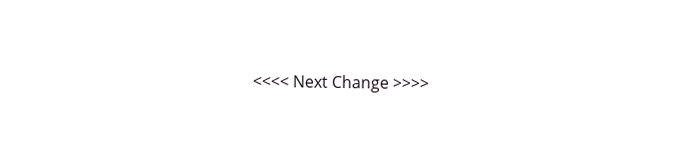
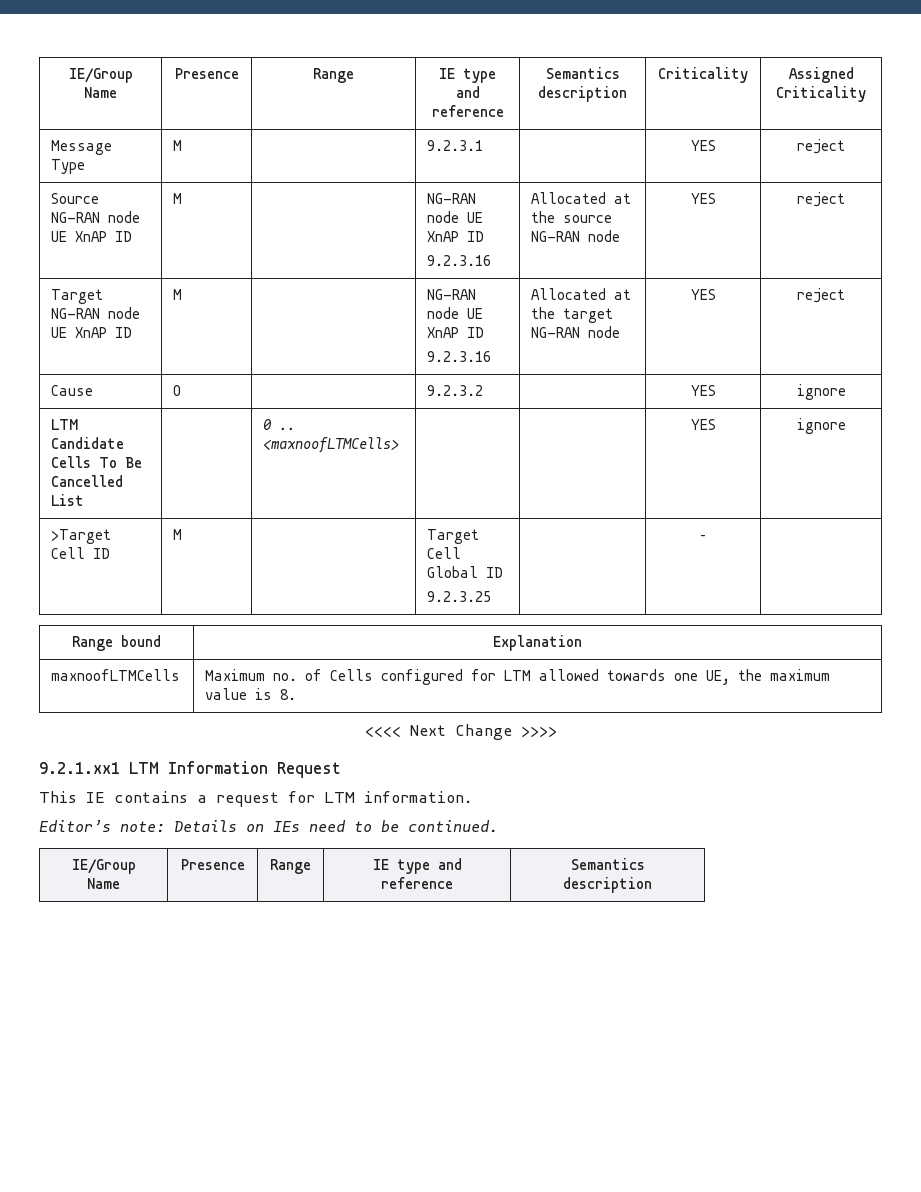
[251,74,430,93] <<<< Next Change >>>> -> [68,68,133,83] [84,87,117,98] [174,68,239,79] [312,68,354,83] [439,68,496,83] [455,86,480,98] [431,105,504,117] [545,67,620,79] [538,86,627,102] [658,67,748,83] [788,67,854,83] [776,86,866,102] [51,140,113,155] [51,159,86,174] [173,140,183,151] [427,140,484,151] [690,140,716,151] [797,139,845,154] [51,193,100,204] [51,211,141,223] [51,231,133,242] [173,193,183,204] [427,193,477,204] [427,211,484,223] [427,231,485,242] [427,255,492,266] [531,192,632,204] [531,211,613,223] [531,230,621,242] [690,193,716,204] [797,192,845,207] [51,289,104,304] [51,307,141,319] [51,327,133,338] [173,289,183,300] [427,289,477,300] [427,307,484,319] [427,327,485,338] [427,351,492,362] [531,288,632,300] [531,307,614,323] [531,326,621,338] [690,289,716,300] [797,288,845,303] [51,385,94,396] [173,385,182,396] [427,385,484,396] [690,385,716,396] [796,384,846,400] [51,419,79,430] [51,437,125,449] [51,456,143,468] [51,475,124,487] [51,494,85,506] [263,419,296,430] [263,437,400,453] [690,419,716,430] [796,418,846,434] [51,529,112,544] [51,547,111,559] [173,529,183,540] [427,529,480,544] [427,547,462,559] [427,566,504,578] [427,591,492,602] [699,534,707,540] [72,635,161,651] [493,635,582,651] [51,669,181,681] [205,669,831,685] [205,688,297,700] [364,724,557,740] [39,761,341,778] [39,791,473,807] [39,820,498,832] [71,859,136,874] [87,878,120,889] [180,859,245,870] [270,859,311,874] [372,858,462,874] [380,877,453,889] [570,858,645,870] [563,877,652,893] IE/Group Name | Presence | Range | IE type and reference | Semantics description | Criticality | Assigned Criticality // Message Type | M | | 9.2.3.1 | | YES | reject // Source NG-RAN node UE XnAP ID | M | | NG-RAN node UE XnAP ID // 9.2.3.16 | Allocated at the source NG-RAN node | YES | reject // Target NG-RAN node UE XnAP ID | M | | NG-RAN node UE XnAP ID // 9.2.3.16 | Allocated at the target NG-RAN node | YES | reject // Cause | O | | 9.2.3.2 | | YES | ignore // LTM Candidate Cells To Be Cancelled List | | 0 .. <maxnoofLTMCells> | | | YES | ignore // >Target Cell ID | M | | Target Cell Global ID // 9.2.3.25 | | – | // Range bound | Explanation // maxnoofLTMCells | Maximum no. of Cells configured for LTM allowed towards one UE, the maximum value is 8. // <<<< Next Change >>>> // 9.2.1.xx1 LTM Information Request // This IE contains a request for LTM information. // Editor’s note: Details on IEs need to be continued. // IE/Group Name | Presence | Range | IE type and reference | Semantics description

